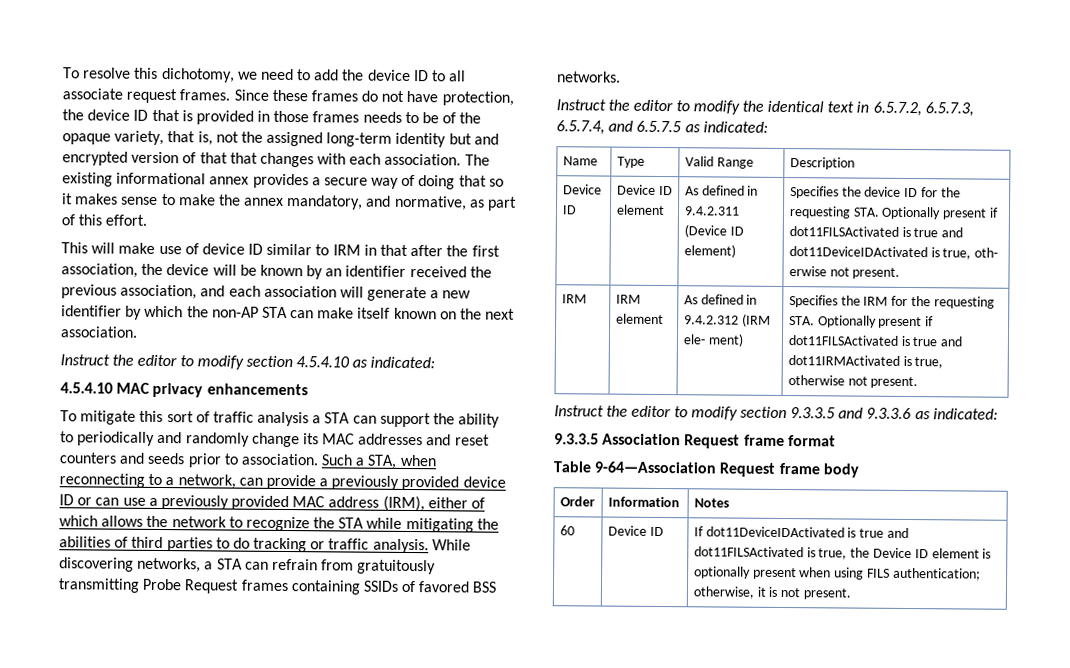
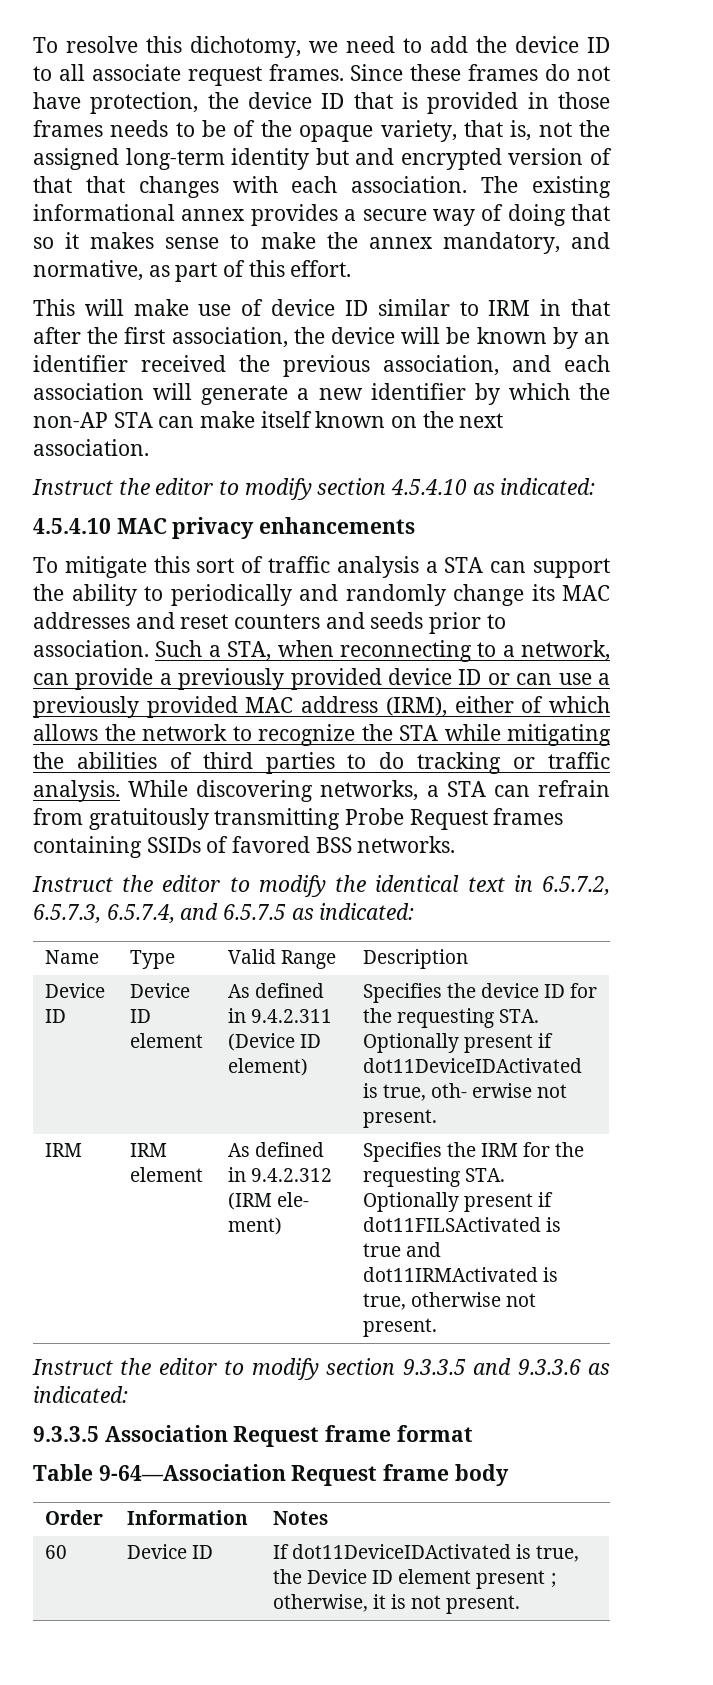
[788,226,964,238] dot11FILSActivated is true and -> (554, 1040) none
[859,527,910,539] [693,546,816,558] true and dot11FILSActivated is -> (532, 1551) none
[982,548,992,559] [693,566,981,581] is optionally present when using FILS authentication; -> [476,1570,556,1589] present ;

